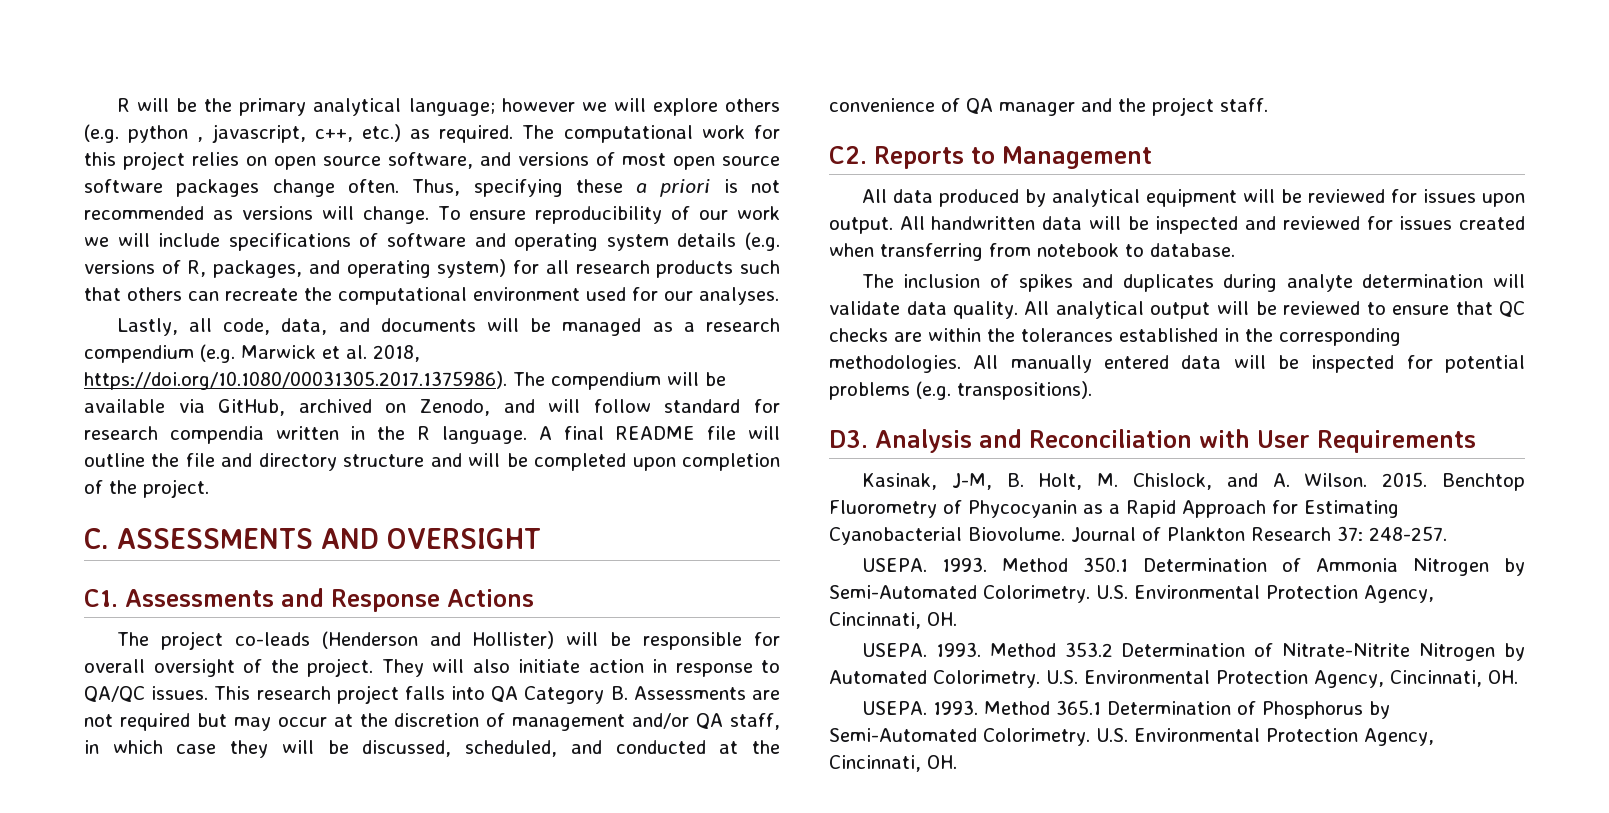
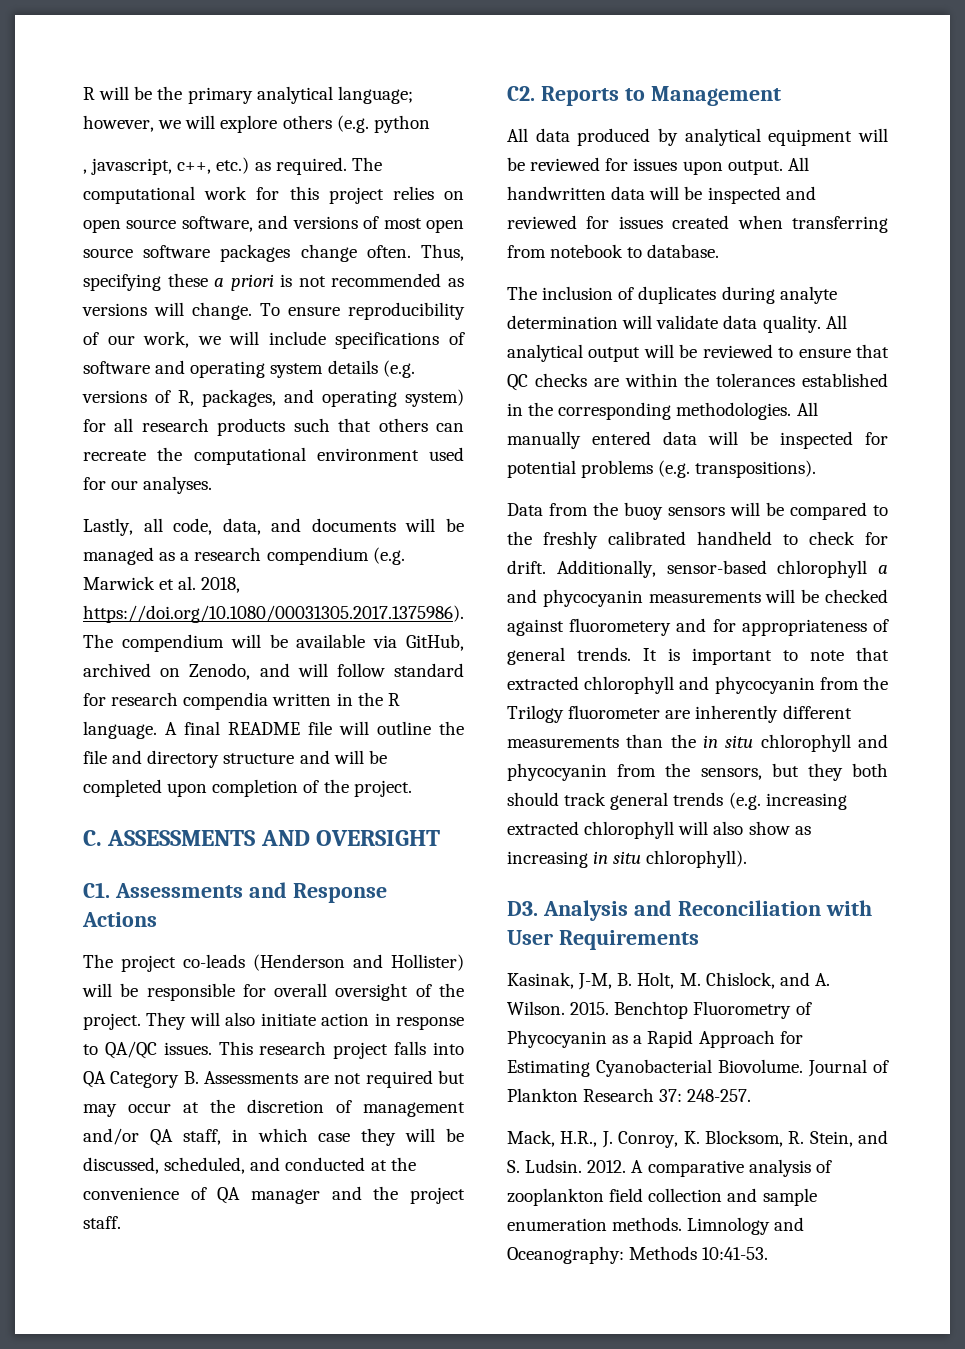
[501,98,575,112] however -> [83,115,154,132] however,
(189, 134) none -> (430, 124) //
[737,206,780,220] work -> [143,331,190,348] work,
[1018,274,1114,292] spikes and -> (635, 293) none
(1092, 390) none -> [507,502,888,520] [507,531,888,549] [507,560,888,578] [507,589,888,607] [507,618,889,636] [507,647,889,665] [507,676,888,694] [507,705,852,723] [507,734,888,752] [507,763,888,781] [507,792,847,810] [507,821,811,839] [507,850,748,868] // Data from the buoy sensors will be compared to the freshly calibrated handheld to check for drift. Additionally, sensor-based chlorophyll a and phycocyanin measurements will be checked against fluorometery and for appropriateness of general trends. It is important to note that extracted chlorophyll and phycocyanin from the Trilogy fluorometer are inherently different measurements than the in situ chlorophyll and phycocyanin from the sensors, but they both should track general trends (e.g. increasing extracted chlorophyll will also show as increasing in situ chlorophyll).
[861,557,1525,576] [829,585,1434,603] [829,612,957,629] [861,642,1525,661] [829,670,1518,688] [861,700,1390,719] [829,728,1434,746] [829,755,957,772] USEPA. 1993. Method 350.1 Determination of Ammonia Nitrogen by Semi-Automated Colorimetry. U.S. Environmental Protection Agency, Cincinnati, OH. // USEPA. 1993. Method 353.2 Determination of Nitrate-Nitrite Nitrogen by Automated Colorimetry. U.S. Environmental Protection Agency, Cincinnati, OH. // USEPA. 1993. Method 365.1 Determination of Phosphorus by Semi-Automated Colorimetry. U.S. Environmental Protection Agency, Cincinnati, OH. -> [507,1130,888,1148] [507,1159,832,1177] [507,1188,817,1206] [507,1217,805,1235] [507,1246,769,1264] Mack, H.R., J. Conroy, K. Blocksom, R. Stein, and S. Ludsin. 2012. A comparative analysis of zooplankton field collection and sample enumeration methods. Limnology and Oceanography: Methods 10:41-53.

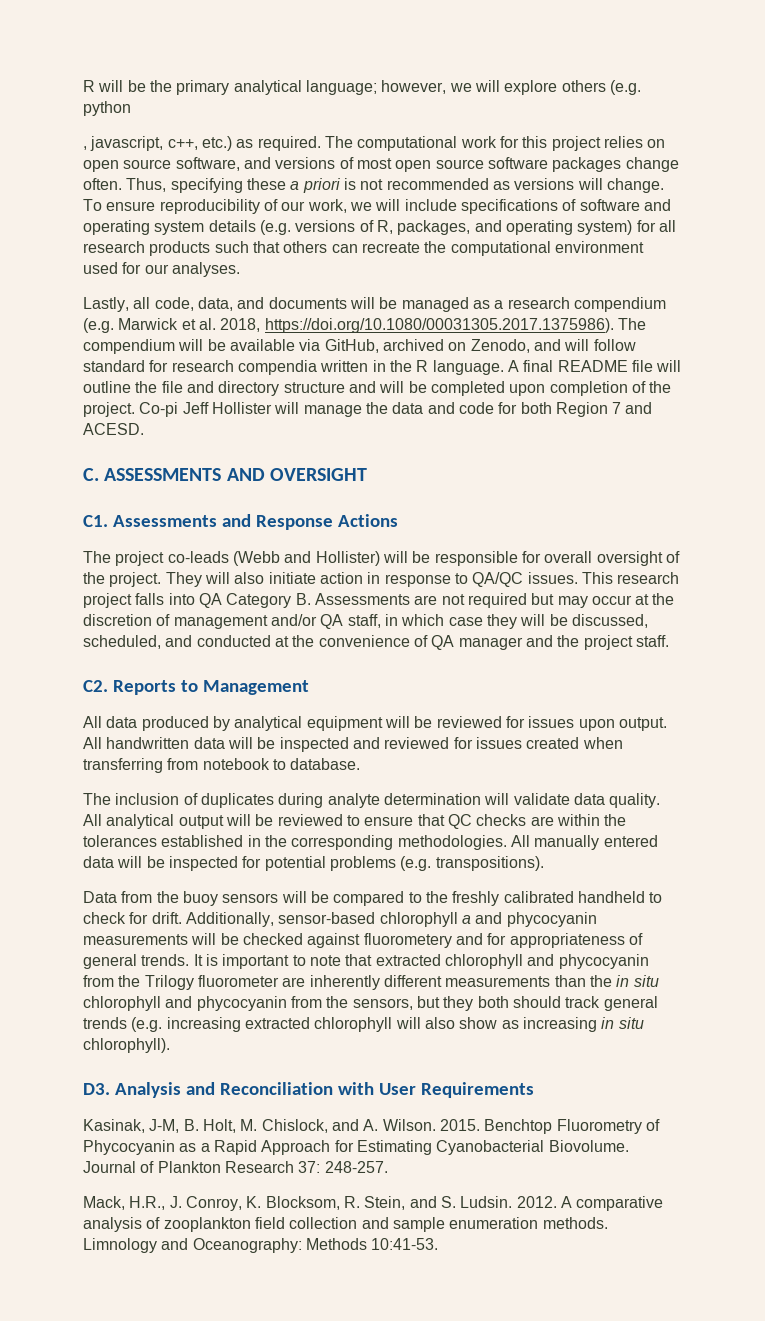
(412, 788) none -> [139,402,653,417] [83,423,144,435] Co-pi Jeff Hollister will manage the data and code for both Region 7 and ACESD.
[253,954,345,971] (Henderson -> [232,551,280,566] (Webb

